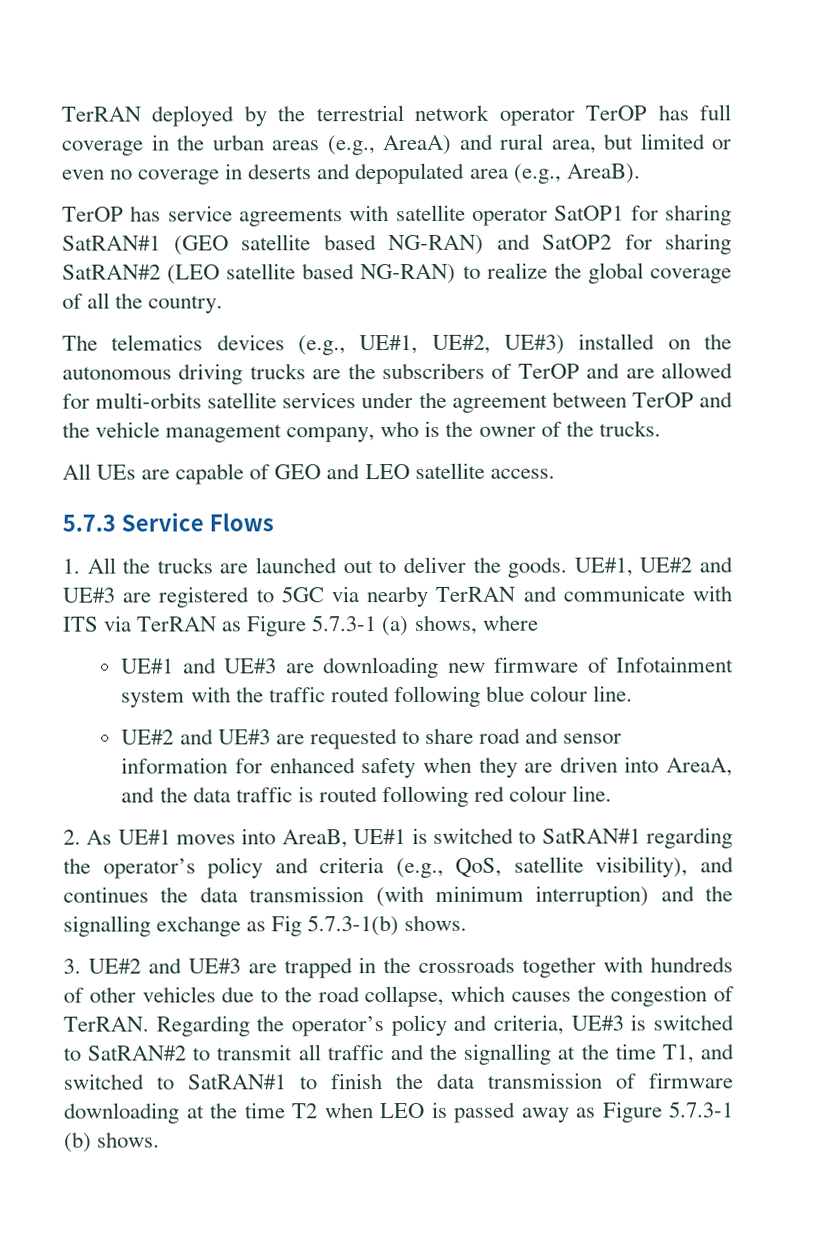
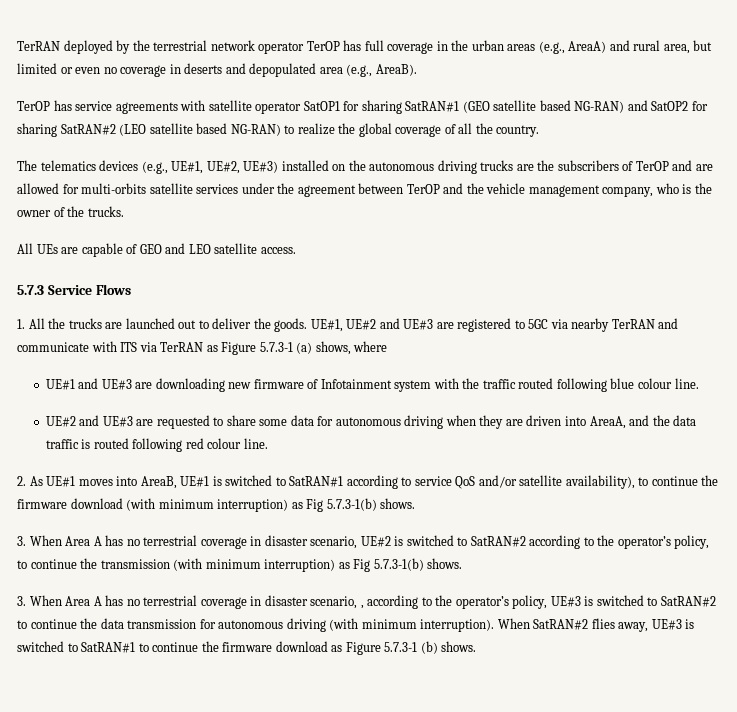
[479,727,623,744] [121,757,417,779] road and sensor information for enhanced safety -> [259,415,444,429] some data for autonomous driving
[646,827,734,849] [63,856,734,879] [63,885,733,908] [63,914,468,937] [63,956,733,979] [63,985,734,1008] [63,1014,564,1037] regarding the operator’s policy and criteria (e.g., QoS, satellite visibility), and continues the data transmission (with minimum interruption) and the signalling exchange as Fig 5.7.3-1(b) shows. // 3. UE#2 and UE#3 are trapped in the crossroads together with hundreds of other vehicles due to the road collapse, which causes the congestion of TerRAN. Regarding the operator’s policy and criteria, -> [346,475,719,489] [17,498,416,512] [17,535,710,549] [17,558,463,572] [17,595,548,609] according to service QoS and/or satellite availability), to continue the firmware download (with minimum interruption) as Fig 5.7.3-1(b) shows. // 3. When Area A has no terrestrial coverage in disaster scenario, UE#2 is switched to SatRAN#2 according to the operator’s policy, to continue the transmission (with minimum interruption) as Fig 5.7.3-1(b) shows. // 3. When Area A has no terrestrial coverage in disaster scenario, , according to the operator’s policy,
[216,1043,734,1065] [63,1072,733,1090] [64,1101,570,1124] transmit all traffic and the signalling at the time T1, and switched to SatRAN#1 to finish the data transmission of firmware downloading at the time T2 when LEO is passed away -> [30,618,695,632] [17,641,328,653] continue the data transmission for autonomous driving (with minimum interruption). When SatRAN#2 flies away, UE#3 is switched to SatRAN#1 to continue the firmware download

